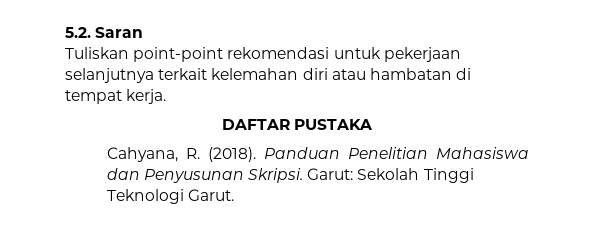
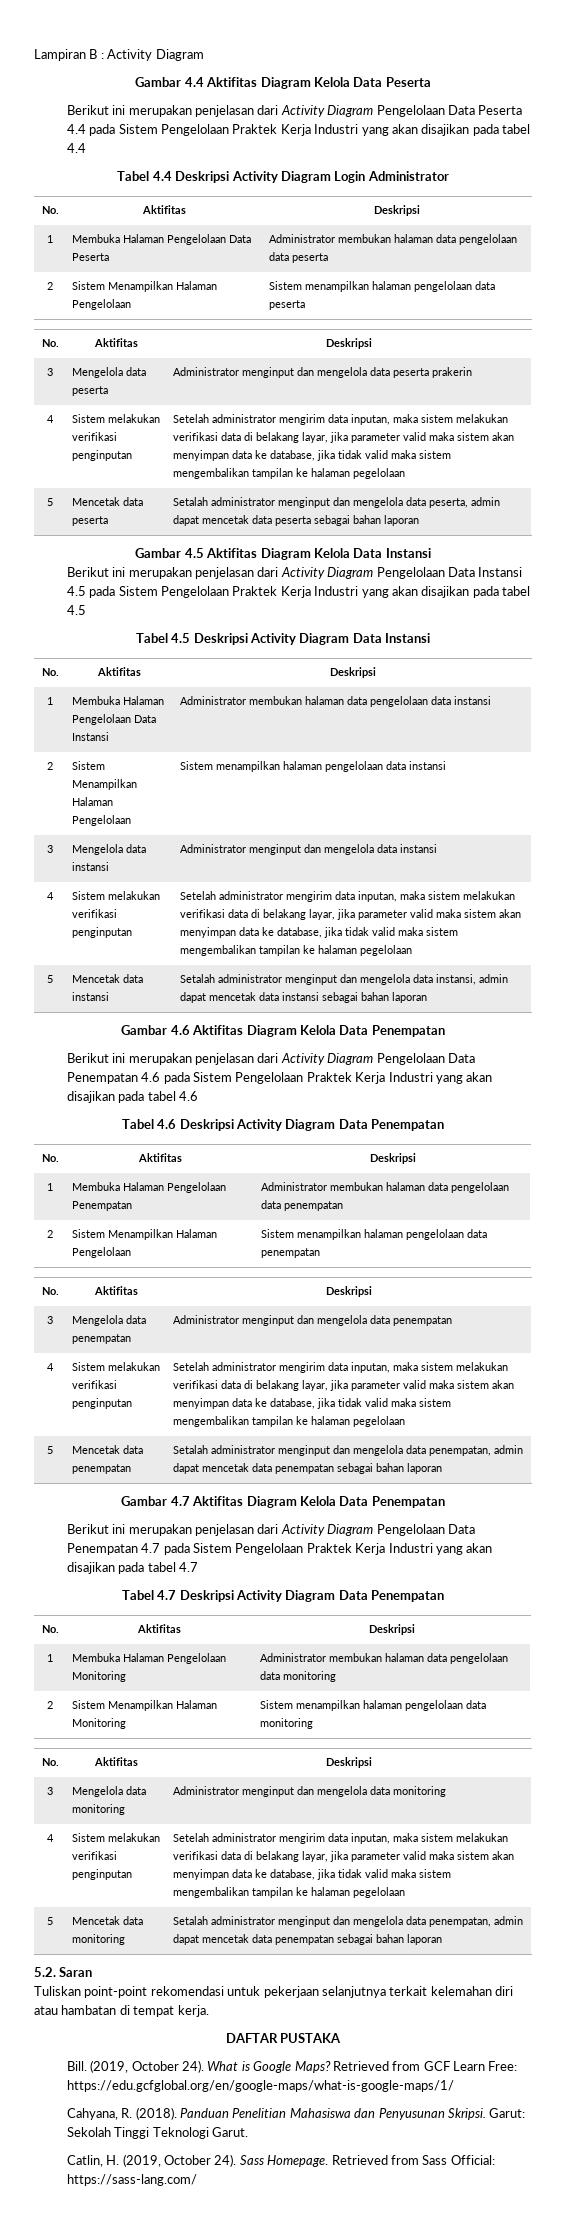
(65, 32) none -> [34,49,204,61] [135,77,431,89] [66,105,523,117] [66,124,531,136] [66,143,86,153] [117,171,449,183] [41,206,59,214] [141,205,186,214] [374,205,420,216] [47,235,53,243] [71,234,251,245] [71,253,109,261] [268,234,517,245] [268,252,328,263] [47,282,53,290] [71,281,217,292] [71,299,131,310] [268,281,495,292] [268,300,305,310] [41,339,59,347] [93,338,138,347] [326,338,372,349] [47,368,53,376] [71,367,146,378] [71,386,108,396] [172,367,472,378] [47,415,54,423] [71,414,160,423] [71,432,117,441] [71,450,132,461] [172,414,508,425] [172,432,514,443] [172,450,451,461] [172,468,405,479] [47,498,53,506] [71,497,143,506] [71,516,108,526] [172,497,500,508] [172,515,419,526] [135,548,431,560] [66,567,523,579] [66,586,531,598] [66,605,86,615] [135,633,431,645] [41,668,59,676] [97,667,141,676] [329,667,376,678] [47,697,53,705] [71,696,164,705] [71,714,156,725] [71,732,109,741] [179,696,491,707] [47,762,53,770] [71,761,105,770] [71,779,137,790] [71,797,113,806] [71,815,131,826] [179,761,446,772] [47,845,53,853] [71,844,146,855] [71,862,109,871] [179,844,437,855] [47,892,54,900] [71,891,160,900] [71,909,117,918] [71,927,132,938] [179,891,515,902] [179,909,521,920] [179,927,458,938] [179,945,412,956] [47,975,53,983] [71,974,143,983] [71,992,109,1001] [179,974,508,985] [179,992,427,1003] [121,1025,445,1037] [66,1053,475,1065] [66,1072,493,1084] [66,1091,199,1103] [121,1119,445,1131] [41,1154,59,1162] [137,1153,182,1162] [369,1153,416,1164] [47,1183,53,1191] [71,1182,226,1193] [71,1201,132,1211] [260,1182,509,1193] [260,1200,343,1211] [47,1230,53,1238] [71,1229,217,1240] [71,1247,131,1258] [260,1229,487,1240] [260,1248,320,1258] [41,1287,59,1295] [93,1286,138,1295] [326,1286,372,1297] [47,1316,53,1324] [71,1315,146,1326] [71,1334,131,1344] [172,1315,452,1326] [47,1363,54,1371] [71,1362,160,1371] [71,1380,117,1389] [71,1398,132,1409] [172,1362,508,1373] [172,1380,514,1391] [172,1398,451,1409] [172,1416,405,1427] [47,1446,53,1454] [71,1445,143,1454] [71,1464,131,1474] [172,1445,523,1456] [172,1463,442,1474] [121,1496,445,1508] [66,1524,475,1536] [66,1543,493,1555] [66,1562,199,1574] [121,1590,445,1602] [41,1625,59,1633] [137,1624,181,1633] [369,1624,415,1635] [47,1654,53,1662] [71,1653,226,1664] [71,1671,126,1682] [259,1653,508,1664] [259,1671,336,1682] [47,1701,53,1709] [71,1700,217,1711] [71,1718,126,1729] [259,1700,486,1711] [259,1718,313,1729] [41,1758,59,1766] [93,1757,138,1766] [326,1757,372,1768] [47,1787,53,1795] [71,1786,146,1797] [71,1804,125,1815] [172,1786,446,1797] [47,1834,54,1842] [71,1833,160,1842] [71,1851,117,1860] [71,1869,132,1880] [172,1833,508,1844] [172,1851,514,1862] [172,1869,451,1880] [172,1887,405,1898] [47,1917,53,1925] [71,1916,143,1925] [71,1934,125,1945] [172,1916,523,1927] [172,1934,442,1945] Lampiran B : Activity Diagram // Gambar 4.4 Aktifitas Diagram Kelola Data Peserta // Berikut ini merupakan penjelasan dari Activity Diagram Pengelolaan Data Peserta 4.4 pada Sistem Pengelolaan Praktek Kerja Industri yang akan disajikan pada tabel 4.4 // Tabel 4.4 Deskripsi Activity Diagram Login Administrator // No. | Aktifitas | Deskripsi // 1 | Membuka Halaman Pengelolaan Data Peserta | Administrator membukan halaman data pengelolaan data peserta // 2 | Sistem Menampilkan Halaman Pengelolaan | Sistem menampilkan halaman pengelolaan data peserta // No. | Aktifitas | Deskripsi // 3 | Mengelola data peserta | Administrator menginput dan mengelola data peserta prakerin // 4 | Sistem melakukan verifikasi penginputan | Setelah administrator mengirim data inputan, maka sistem melakukan verifikasi data di belakang layar, jika parameter valid maka sistem akan menyimpan data ke database, jika tidak valid maka sistem mengembalikan tampilan ke halaman pegelolaan // 5 | Mencetak data peserta | Setalah administrator menginput dan mengelola data peserta, admin dapat mencetak data peserta sebagai bahan laporan // Gambar 4.5 Aktifitas Diagram Kelola Data Instansi // Berikut ini merupakan penjelasan dari Activity Diagram Pengelolaan Data Instansi 4.5 pada Sistem Pengelolaan Praktek Kerja Industri yang akan disajikan pada tabel 4.5 // Tabel 4.5 Deskripsi Activity Diagram Data Instansi // No. | Aktifitas | Deskripsi // 1 | Membuka Halaman Pengelolaan Data Instansi | Administrator membukan halaman data pengelolaan data instansi // 2 | Sistem Menampilkan Halaman Pengelolaan | Sistem menampilkan halaman pengelolaan data instansi // 3 | Mengelola data instansi | Administrator menginput dan mengelola data instansi // 4 | Sistem melakukan verifikasi penginputan | Setelah administrator mengirim data inputan, maka sistem melakukan verifikasi data di belakang layar, jika parameter valid maka sistem akan menyimpan data ke database, jika tidak valid maka sistem mengembalikan tampilan ke halaman pegelolaan // 5 | Mencetak data instansi | Setalah administrator menginput dan mengelola data instansi, admin dapat mencetak data instansi sebagai bahan laporan // Gambar 4.6 Aktifitas Diagram Kelola Data Penempatan // Berikut ini merupakan penjelasan dari Activity Diagram Pengelolaan Data Penempatan 4.6 pada Sistem Pengelolaan Praktek Kerja Industri yang akan disajikan pada tabel 4.6 // Tabel 4.6 Deskripsi Activity Diagram Data Penempatan // No. | Aktifitas | Deskripsi // 1 | Membuka Halaman Pengelolaan Penempatan | Administrator membukan halaman data pengelolaan data penempatan // 2 | Sistem Menampilkan Halaman Pengelolaan | Sistem menampilkan halaman pengelolaan data penempatan // No. | Aktifitas | Deskripsi // 3 | Mengelola data penempatan | Administrator menginput dan mengelola data penempatan // 4 | Sistem melakukan verifikasi penginputan | Setelah administrator mengirim data inputan, maka sistem melakukan verifikasi data di belakang layar, jika parameter valid maka sistem akan menyimpan data ke database, jika tidak valid maka sistem mengembalikan tampilan ke halaman pegelolaan // 5 | Mencetak data penempatan | Setalah administrator menginput dan mengelola data penempatan, admin dapat mencetak data penempatan sebagai bahan laporan // Gambar 4.7 Aktifitas Diagram Kelola Data Penempatan // Berikut ini merupakan penjelasan dari Activity Diagram Pengelolaan Data Penempatan 4.7 pada Sistem Pengelolaan Praktek Kerja Industri yang akan disajikan pada tabel 4.7 // Tabel 4.7 Deskripsi Activity Diagram Data Penempatan // No. | Aktifitas | Deskripsi // 1 | Membuka Halaman Pengelolaan Monitoring | Administrator membukan halaman data pengelolaan data monitoring // 2 | Sistem Menampilkan Halaman Monitoring | Sistem menampilkan halaman pengelolaan data monitoring // No. | Aktifitas | Deskripsi // 3 | Mengelola data monitoring | Administrator menginput dan mengelola data monitoring // 4 | Sistem melakukan verifikasi penginputan | Setelah administrator mengirim data inputan, maka sistem melakukan verifikasi data di belakang layar, jika parameter valid maka sistem akan menyimpan data ke database, jika tidak valid maka sistem mengembalikan tampilan ke halaman pegelolaan // 5 | Mencetak data monitoring | Setalah administrator menginput dan mengelola data penempatan, admin dapat mencetak data penempatan sebagai bahan laporan //
(374, 124) none -> [66,2060,518,2073] [66,2080,454,2092] // Bill. (2019, October 24). What is Google Maps? Retrieved from GCF Learn Free: https://edu.gcfglobal.org/en/google-maps/what-is-google-maps/1/
(234, 195) none -> [66,2154,495,2167] [66,2174,197,2186] // Catlin, H. (2019, October 24). Sass Homepage. Retrieved from Sass Official: https://sass-lang.com/

